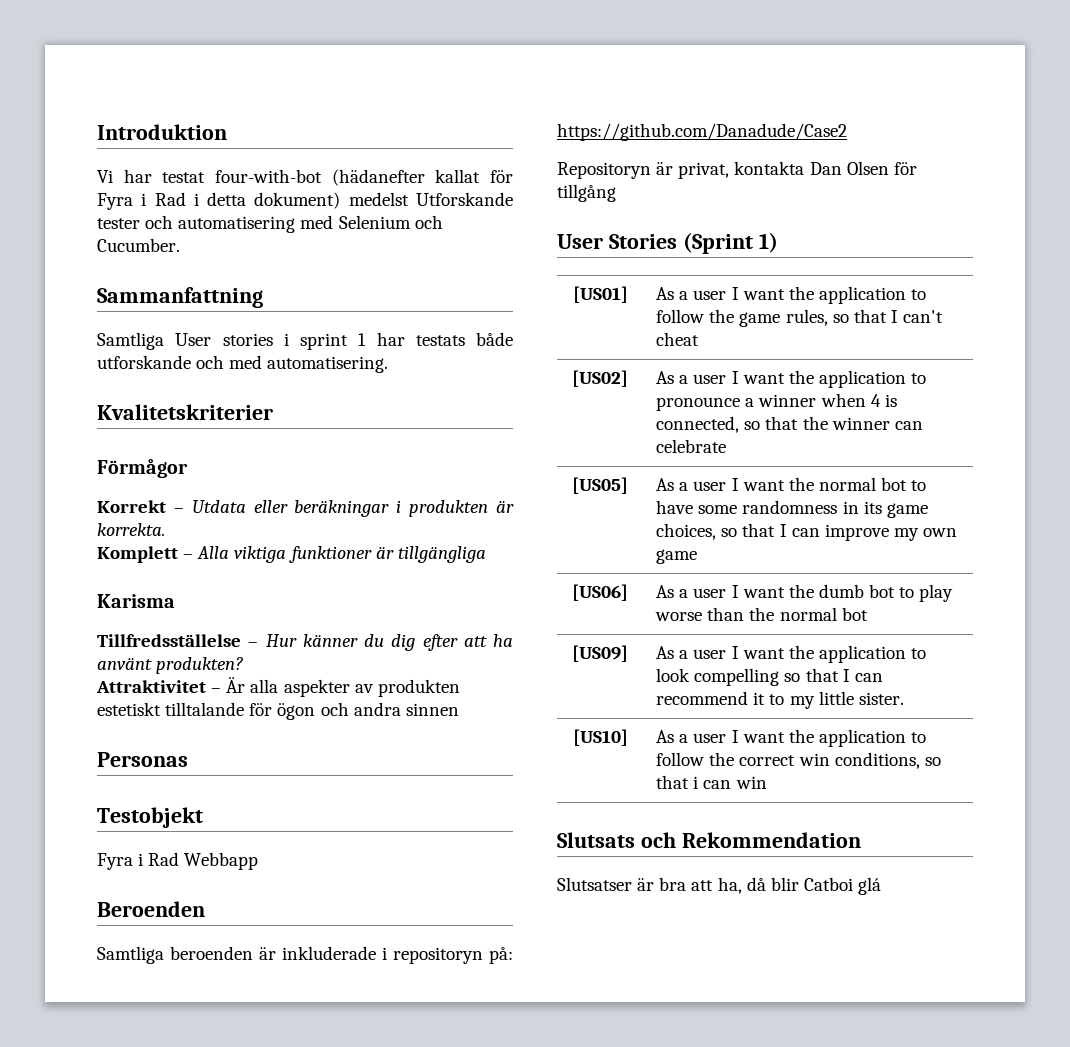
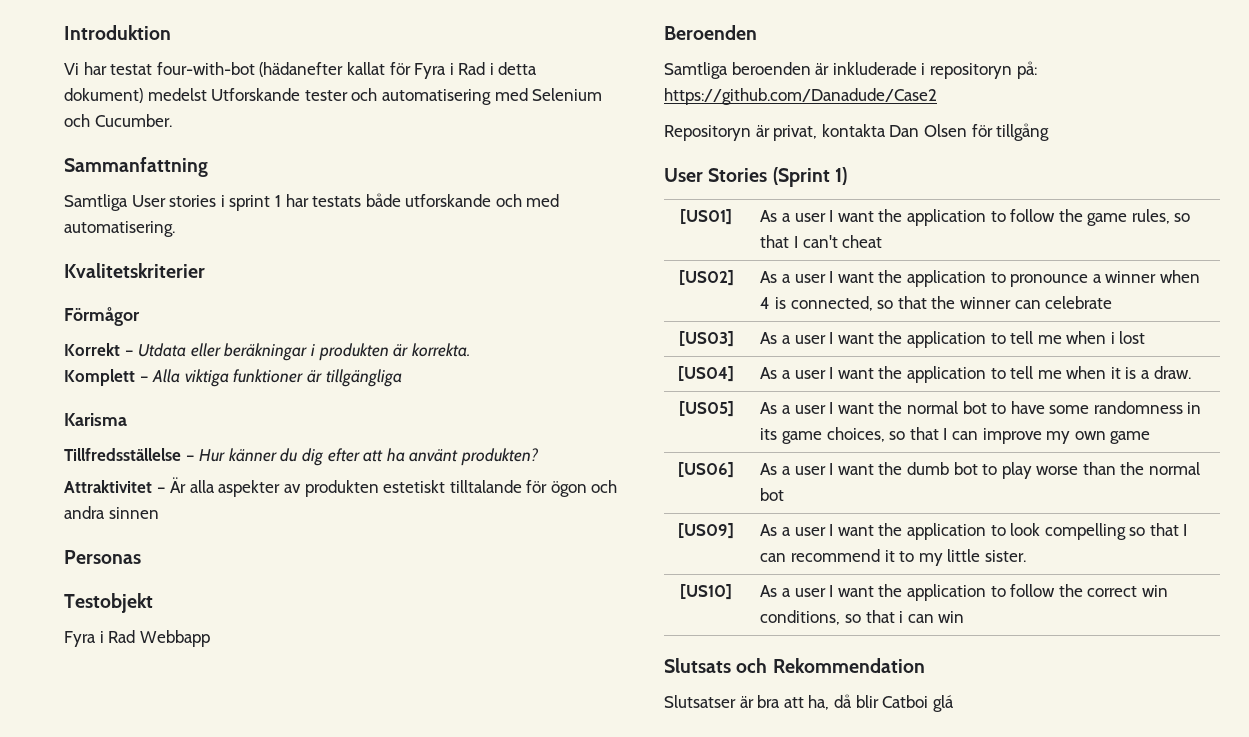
(727, 446) none -> [678,331,734,347] [760,331,1146,348] [678,366,734,382] [760,366,1191,383] // [US03] | As a user I want the application to tell me when i lost // [US04] | As a user I want the application to tell me when it is a draw.

